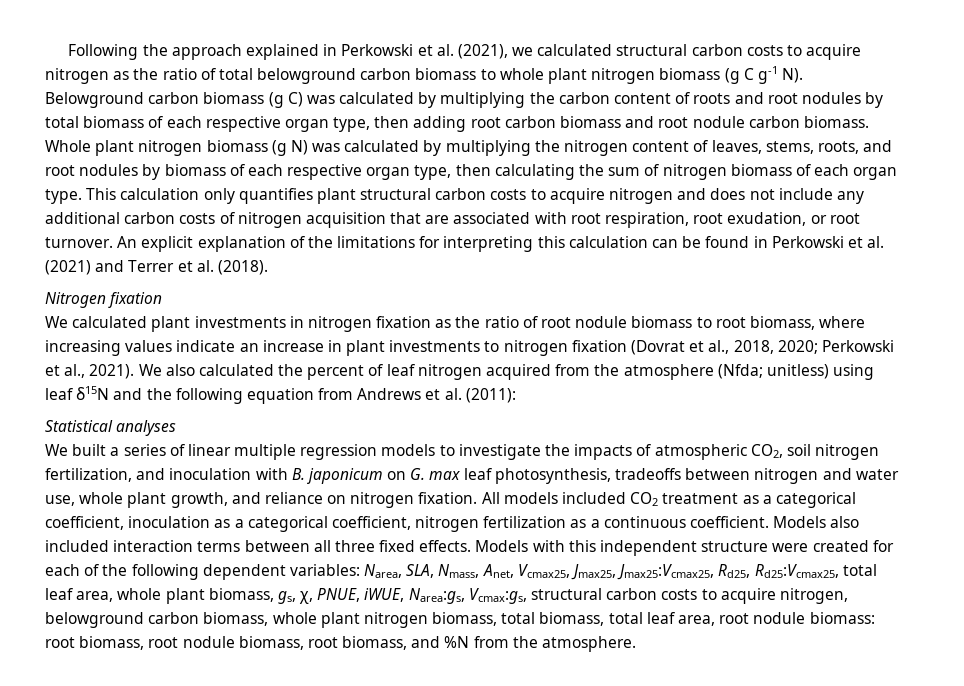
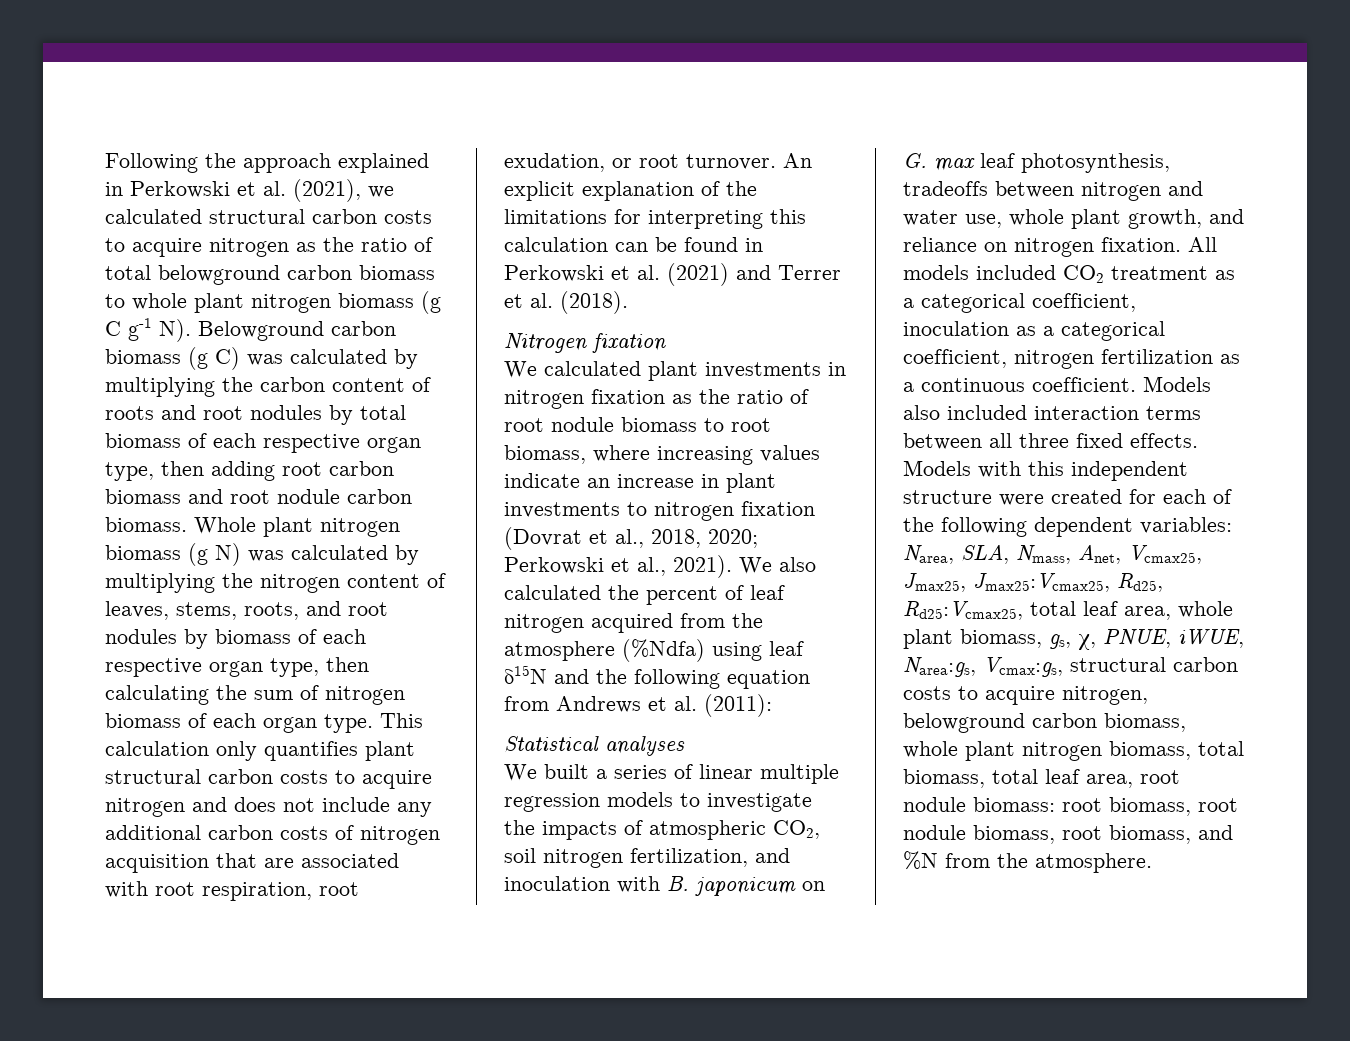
[717,364,829,379] (Nfda; unitless) -> [622,639,705,662] (%Ndfa)

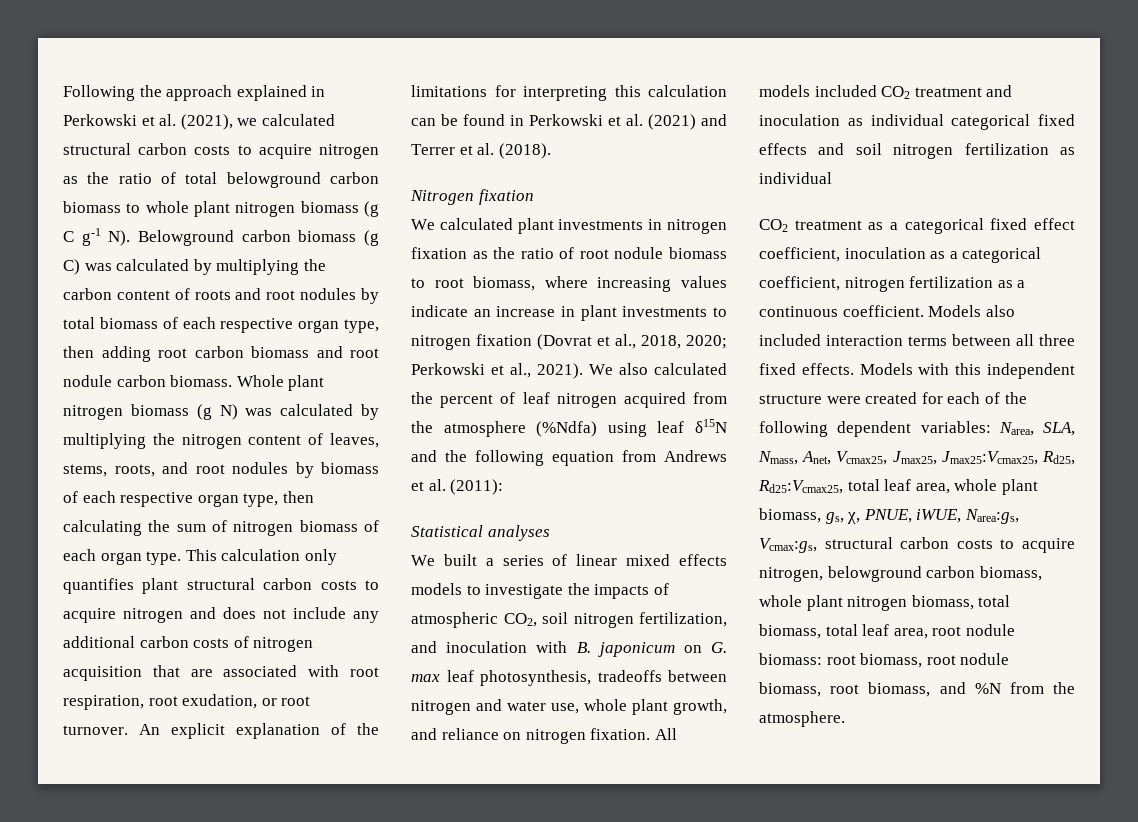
[760,764,839,784] [504,793,600,812] multiple regression -> [626,554,727,566] mixed effects
[1215,270,1235,280] [903,293,1025,313] as a categorical -> [986,85,1013,97] [759,114,1075,130] [759,143,1075,159] [759,172,832,184] [759,218,1075,234] and inoculation as individual categorical fixed effects and soil nitrogen fertilization as individual // CO2 treatment as a categorical fixed effect

